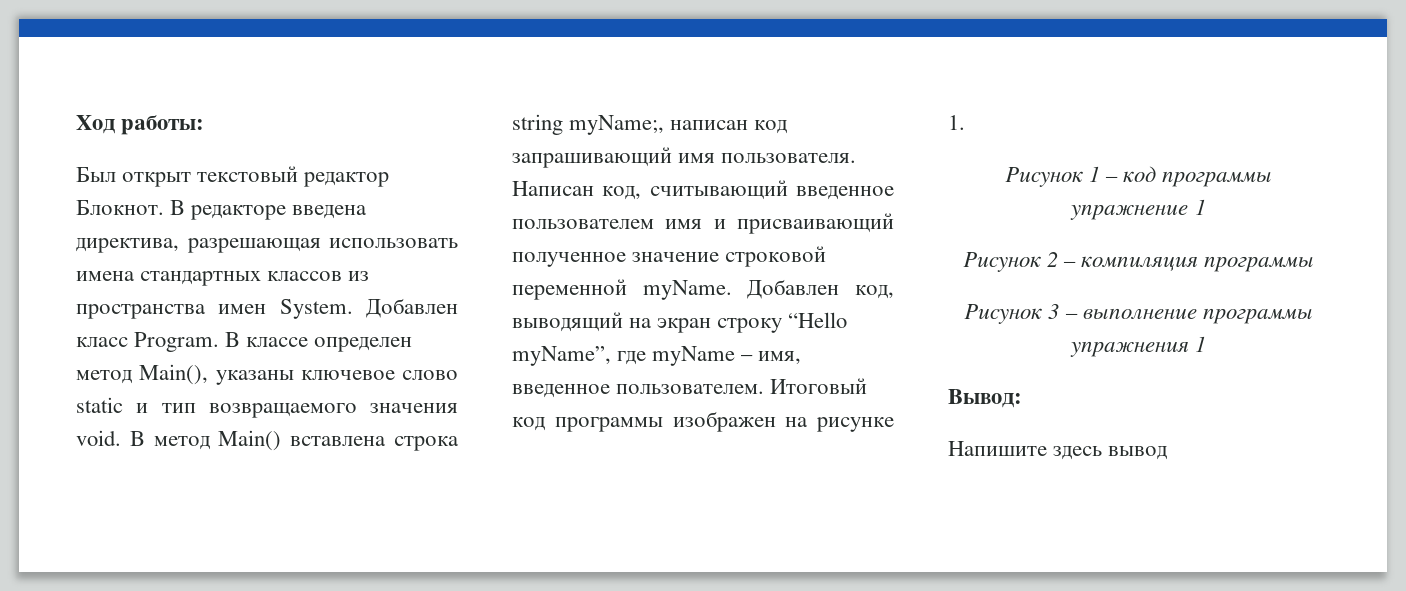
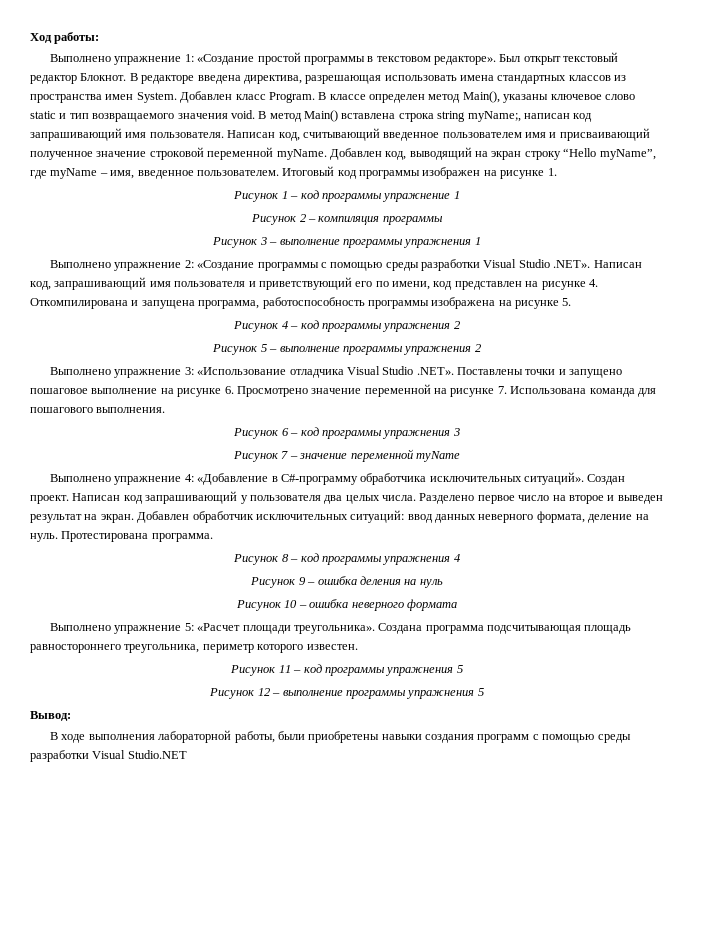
(205, 125) none -> [50,52,497,65] Выполнено упражнение 1: «Создание простой программы в текстовом редакторе».
[948,389,1022,408] [948,441,1168,460] Вывод: // Напишите здесь вывод -> [50,259,642,271] [30,277,598,290] [30,297,572,309] [233,320,460,332] [212,344,481,355] [50,366,623,378] [30,384,656,397] [30,407,166,413] [233,427,460,439] [233,449,460,462] [50,472,626,485] [30,491,663,504] [30,510,649,523] [30,531,213,542] [233,553,460,565] [250,576,443,588] [236,599,457,611] [50,623,632,634] [30,644,358,653] [230,664,463,676] [209,688,484,699] [30,711,71,721] [50,730,631,743] [30,750,187,762] Выполнено упражнение 2: «Создание программы с помощью среды разработки Visual Studio .NET». Написан код, запрашивающий имя пользователя и приветствующий его по имени, код представлен на рисунке 4. Откомпилирована и запущена программа, работоспособность программы изображена на рисунке 5. // Рисунок 4 – код программы упражнения 2 // Рисунок 5 – выполнение программы упражнения 2 // Выполнено упражнение 3: «Использование отладчика Visual Studio .NET». Поставлены точки и запущено пошаговое выполнение на рисунке 6. Просмотрено значение переменной на рисунке 7. Использована команда для пошагового выполнения. // Рисунок 6 – код программы упражнения 3 // Рисунок 7 – значение переменной myName // Выполнено упражнение 4: «Добавление в C#-программу обработчика исключительных ситуаций». Создан проект. Написан код запрашивающий у пользователя два целых числа. Разделено первое число на второе и выведен результат на экран. Добавлен обработчик исключительных ситуаций: ввод данных неверного формата, деление на нуль. Протестирована программа. // Рисунок 8 – код программы упражнения 4 // Рисунок 9 – ошибка деления на нуль // Рисунок 10 – ошибка неверного формата // Выполнено упражнение 5: «Расчет площади треугольника». Создана программа подсчитывающая площадь равностороннего треугольника, периметр которого известен. // Рисунок 11 – код программы упражнения 5 // Рисунок 12 – выполнение программы упражнения 5 // Вывод: // В ходе выполнения лабораторной работы, были приобретены навыки создания программ с помощью среды разработки Visual Studio.NET

